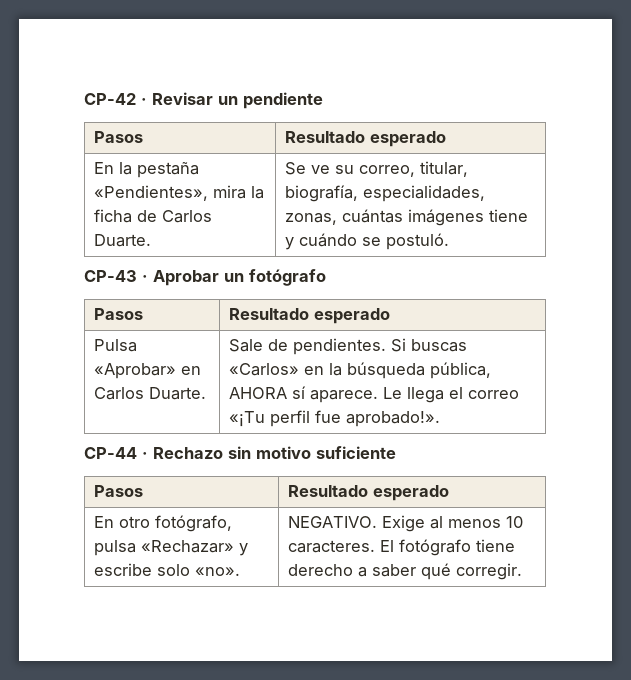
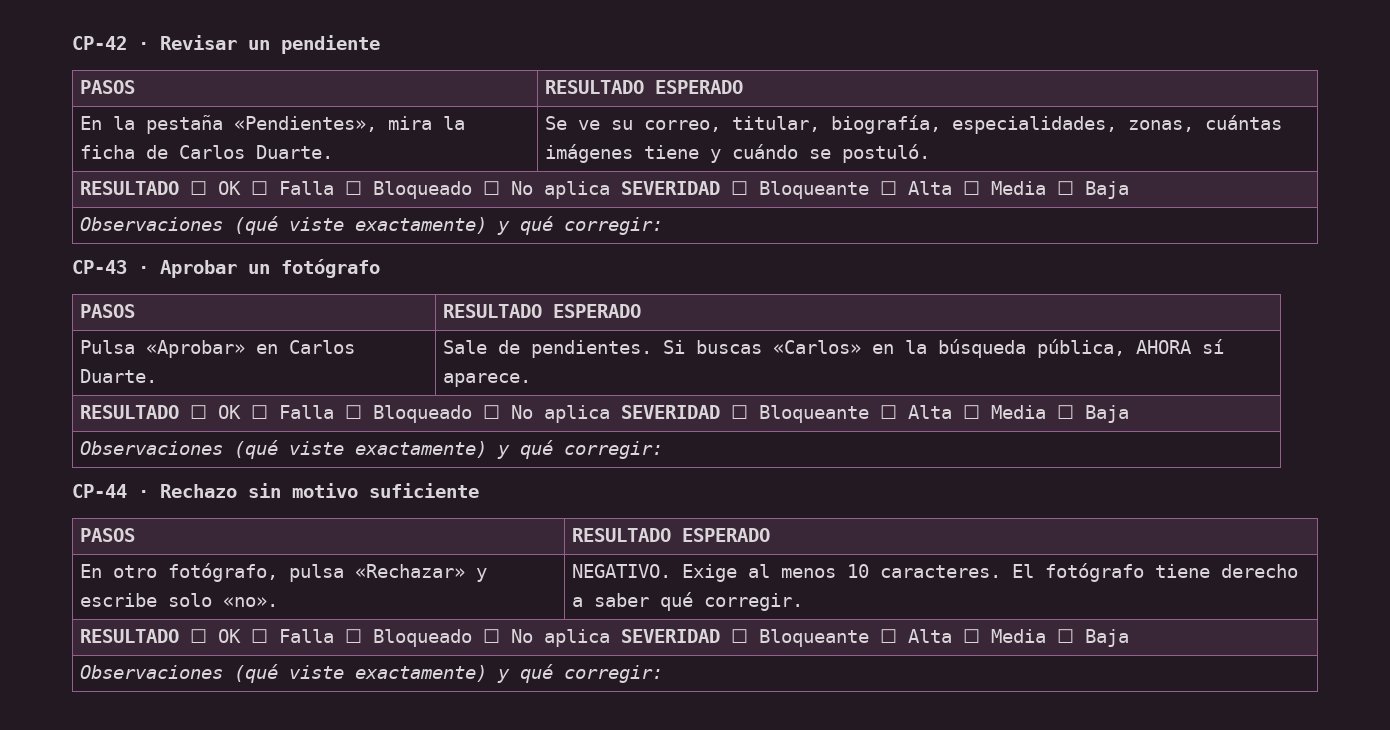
[94,131,144,143] [285,131,447,147] Pasos | Resultado esperado -> [80,80,136,94] [545,80,744,94] PASOS | RESULTADO ESPERADO
(450, 241) none -> [80,181,1130,199] [80,216,664,235] // RESULTADO ☐ OK ☐ Falla ☐ Bloqueado ☐ No aplica SEVERIDAD ☐ Bloqueante ☐ Alta ☐ Media ☐ Baja // Observaciones (qué viste exactamente) y qué corregir:
[94,308,144,320] [229,308,391,324] Pasos | Resultado esperado -> [80,304,136,318] [443,304,642,318] PASOS | RESULTADO ESPERADO
[383,387,520,403] [229,410,441,427] Le llega el correo «¡Tu perfil fue aprobado!». -> [80,405,1130,423] [80,440,664,459] // RESULTADO ☐ OK ☐ Falla ☐ Bloqueado ☐ No aplica SEVERIDAD ☐ Bloqueante ☐ Alta ☐ Media ☐ Baja // Observaciones (qué viste exactamente) y qué corregir:
[94,485,144,497] [288,485,450,501] Pasos | Resultado esperado -> [80,528,136,542] [572,528,771,542] PASOS | RESULTADO ESPERADO
(523, 571) none -> [80,629,1130,647] [80,664,664,683] // RESULTADO ☐ OK ☐ Falla ☐ Bloqueado ☐ No aplica SEVERIDAD ☐ Bloqueante ☐ Alta ☐ Media ☐ Baja // Observaciones (qué viste exactamente) y qué corregir:

